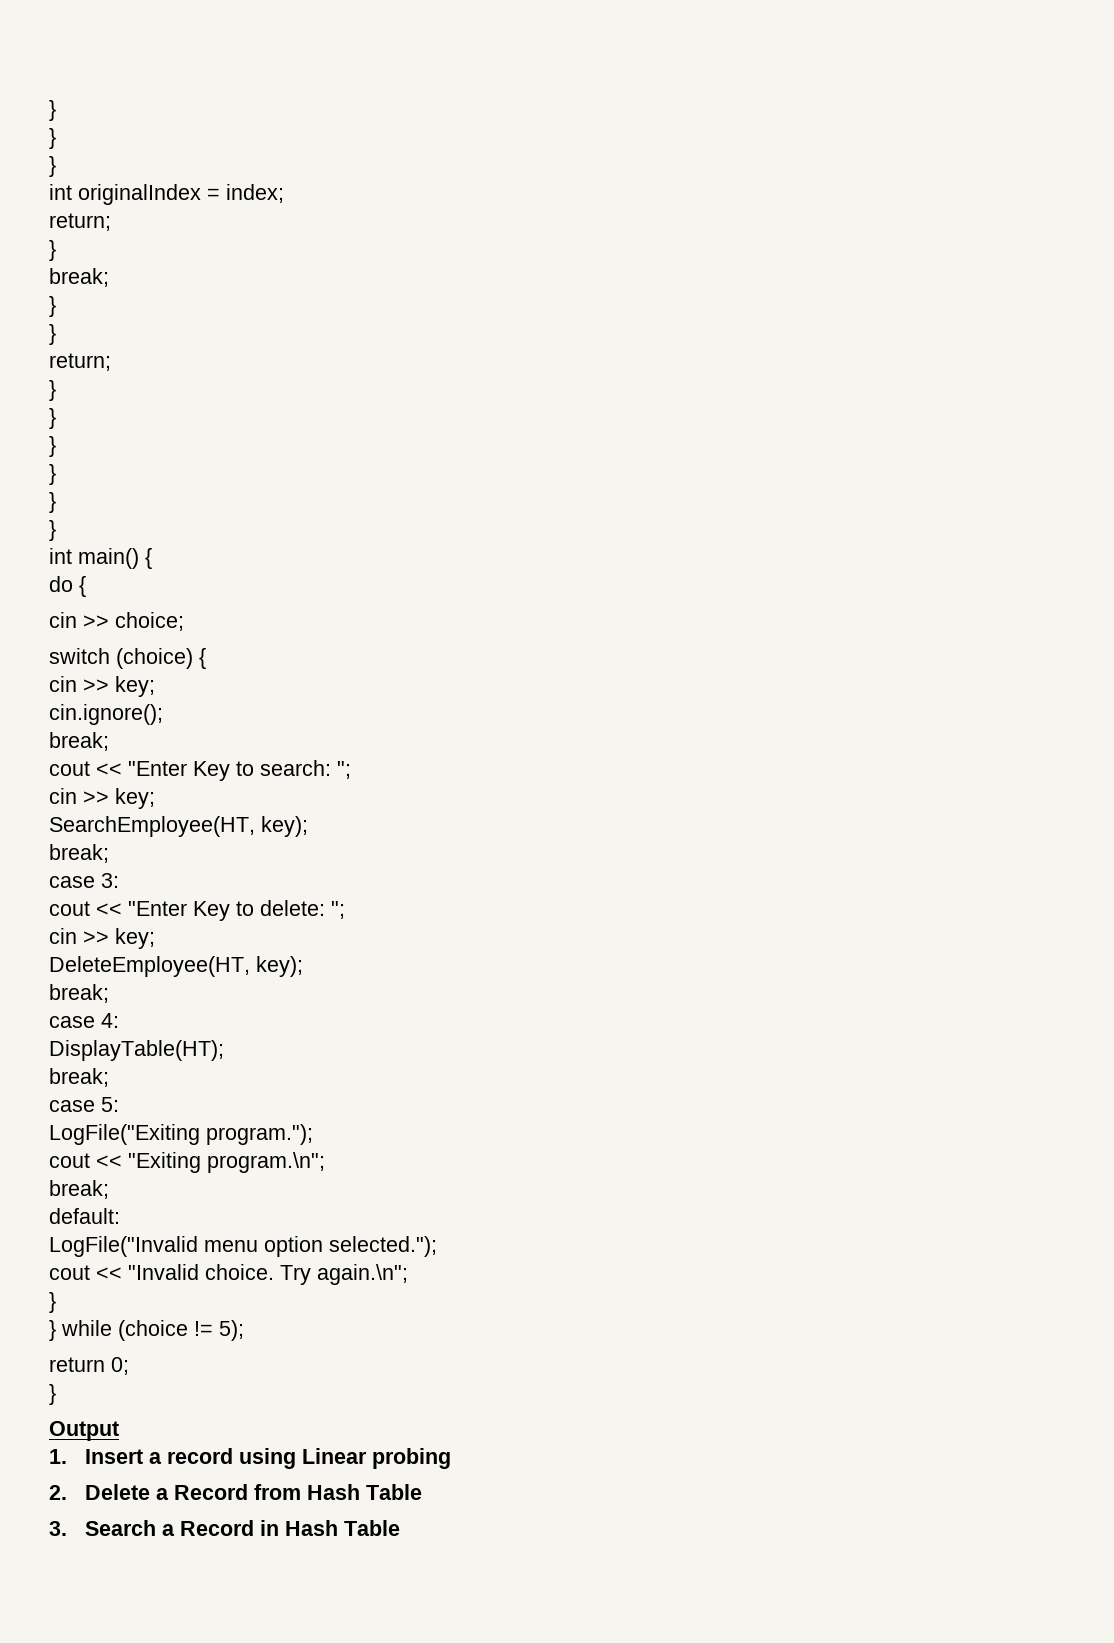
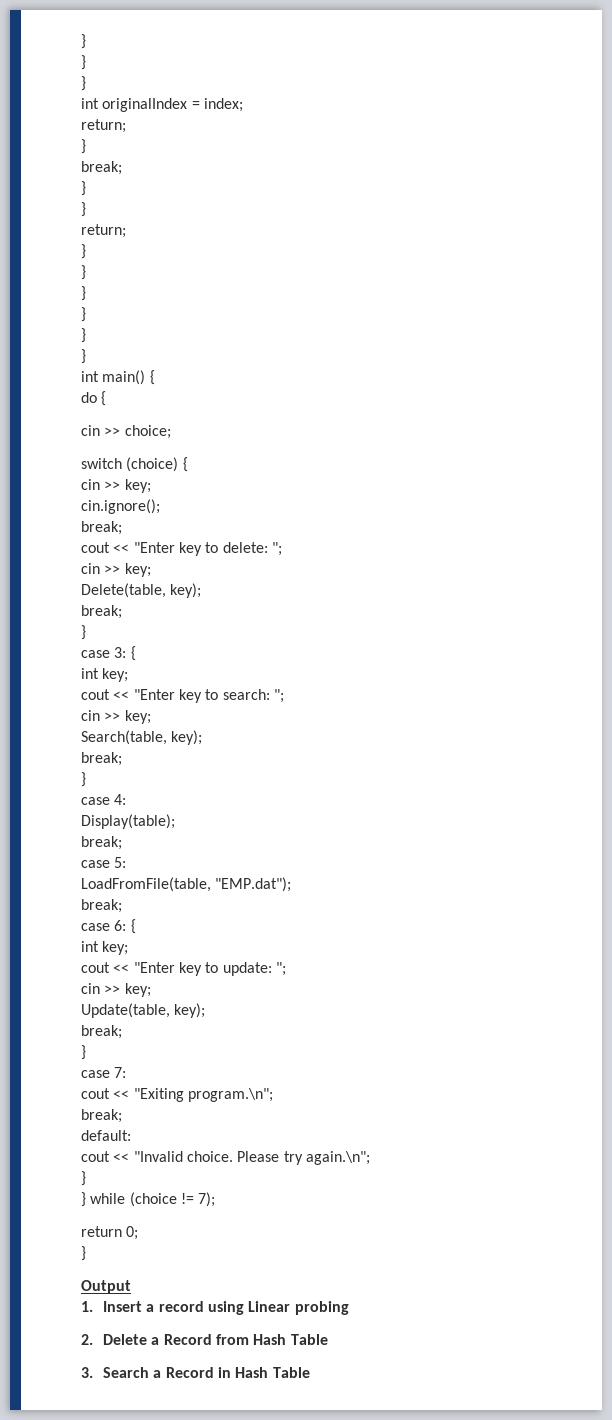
[193,761,230,781] Key -> [178,542,282,556] [81,563,151,577] [81,583,202,598] [81,605,122,619] [81,625,86,640] [81,646,136,661] [81,668,129,682] [81,689,202,703] key to delete: "; // cin >> key; // Delete(table, key); // break; // } // case 3: { // int key; // cout << "Enter key
[49,816,308,837] [49,844,109,863] [49,873,119,888] [49,900,345,921] [49,928,155,949] [49,956,303,977] [49,984,109,1003] [49,1013,119,1028] [49,1040,224,1061] [49,1068,109,1087] [49,1097,119,1112] [49,1124,313,1145] SearchEmployee(HT, key); // break; // case 3: // cout << "Enter Key to delete: "; // cin >> key; // DeleteEmployee(HT, key); // break; // case 4: // DisplayTable(HT); // break; // case 5: // LogFile("Exiting program."); -> [81,730,203,745] [81,752,122,766] [81,772,86,787] [81,794,127,805] [81,814,175,829] [81,836,122,850] [81,857,127,868] [81,877,292,892] [81,899,122,913] [81,919,136,934] [81,941,129,955] [81,962,286,976] [81,983,151,997] [81,1003,206,1018] [81,1025,122,1039] [81,1045,86,1060] [81,1067,127,1078] Search(table, key); // break; // } // case 4: // Display(table); // break; // case 5: // LoadFromFile(table, "EMP.dat"); // break; // case 6: { // int key; // cout << "Enter key to update: "; // cin >> key; // Update(table, key); // break; // } // case 7:
[49,1236,437,1257] // LogFile("Invalid menu option selected."); -> (131, 1135) none
[280,1265,311,1285] Try -> [237,1151,303,1165] Please try
[219,1320,244,1341] 5); -> [198,1192,216,1207] 7);

